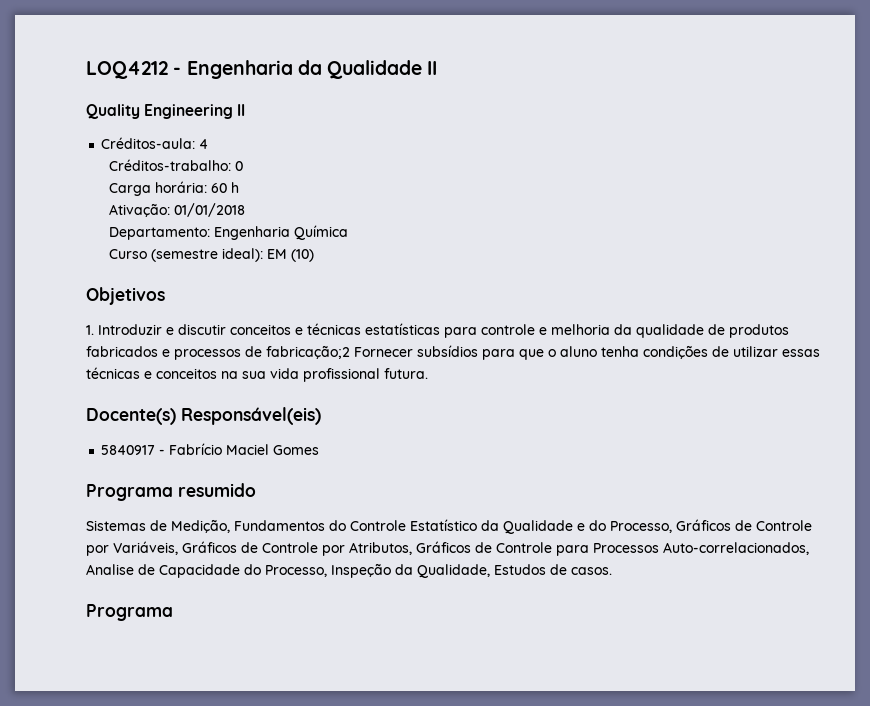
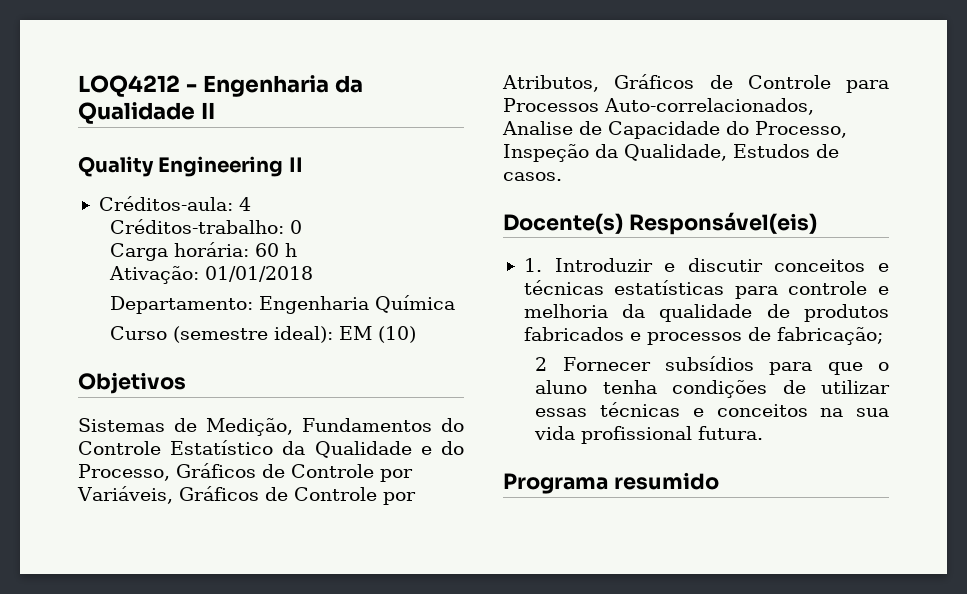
[86,323,789,338] [86,345,820,360] [86,367,428,382] [86,407,321,425] [101,443,320,455] [86,483,256,501] // 1. Introduzir e discutir conceitos e técnicas estatísticas para controle e melhoria da qualidade de produtos fabricados e processos de fabricação;2 Fornecer subsídios para que o aluno tenha condições de utilizar essas técnicas e conceitos na sua vida profissional futura. // Docente(s) Responsável(eis) // 5840917 - Fabrício Maciel Gomes // Programa resumido -> (186, 383) none
[86,604,173,621] // Programa -> [503,212,817,235] [523,258,889,272] [523,280,889,299] [523,304,889,322] [523,327,883,345] [535,356,889,375] [535,380,890,398] [535,402,889,417] [534,426,764,444] [503,472,719,494] // Docente(s) Responsável(eis) // 1. Introduzir e discutir conceitos e técnicas estatísticas para controle e melhoria da qualidade de produtos fabricados e processos de fabricação; // 2 Fornecer subsídios para que o aluno tenha condições de utilizar essas técnicas e conceitos na sua vida profissional futura. // Programa resumido

